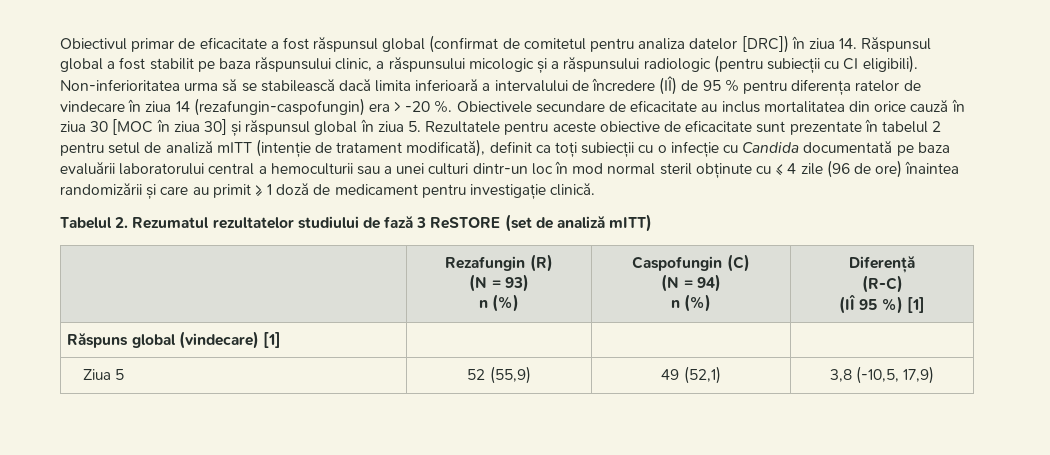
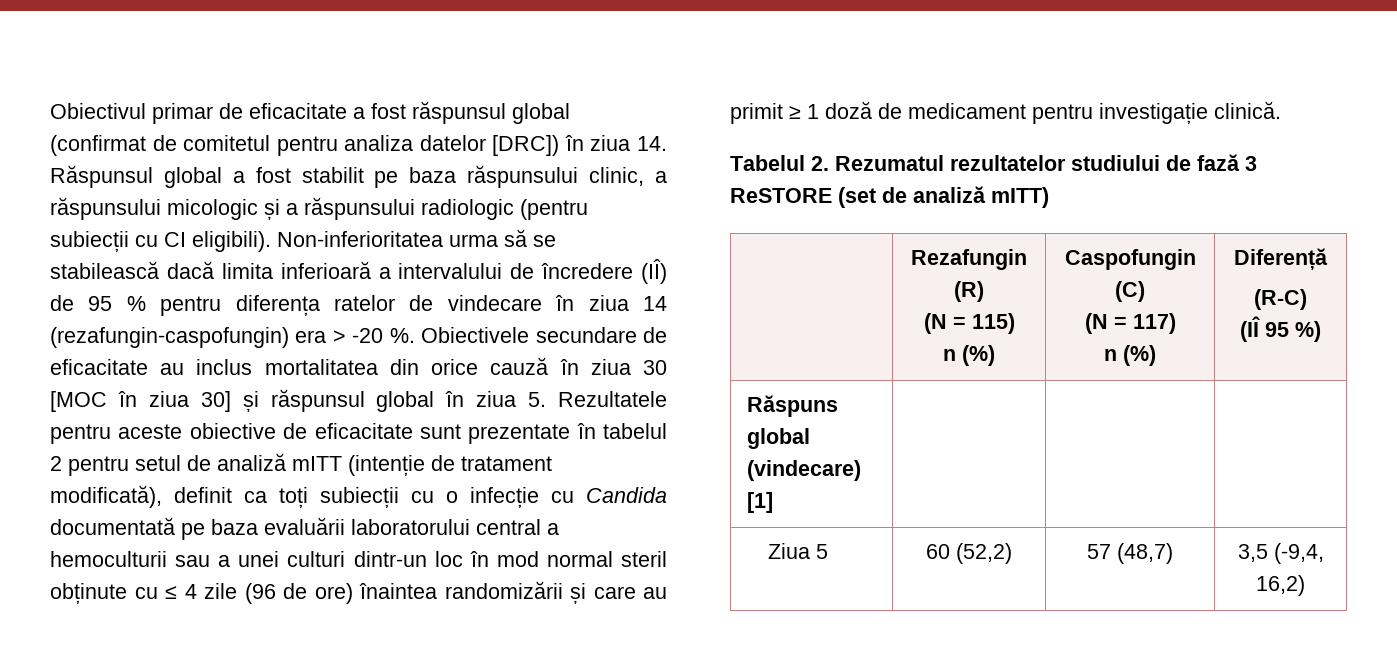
[504,274,529,292] 93) -> [971,313,1015,334] 115)
[696,274,721,292] 94) -> [1132,313,1176,334] 117)
[906,297,925,313] [1] -> (1321, 331) none
[467,366,531,384] [661,366,721,384] [829,366,935,384] 52 (55,9) | 49 (52,1) | 3,8 (-10,5, 17,9) -> [926,543,1012,564] [1087,543,1173,564] [1237,543,1324,564] [1256,575,1305,596] 60 (52,2) | 57 (48,7) | 3,5 (-9,4, 16,2)

